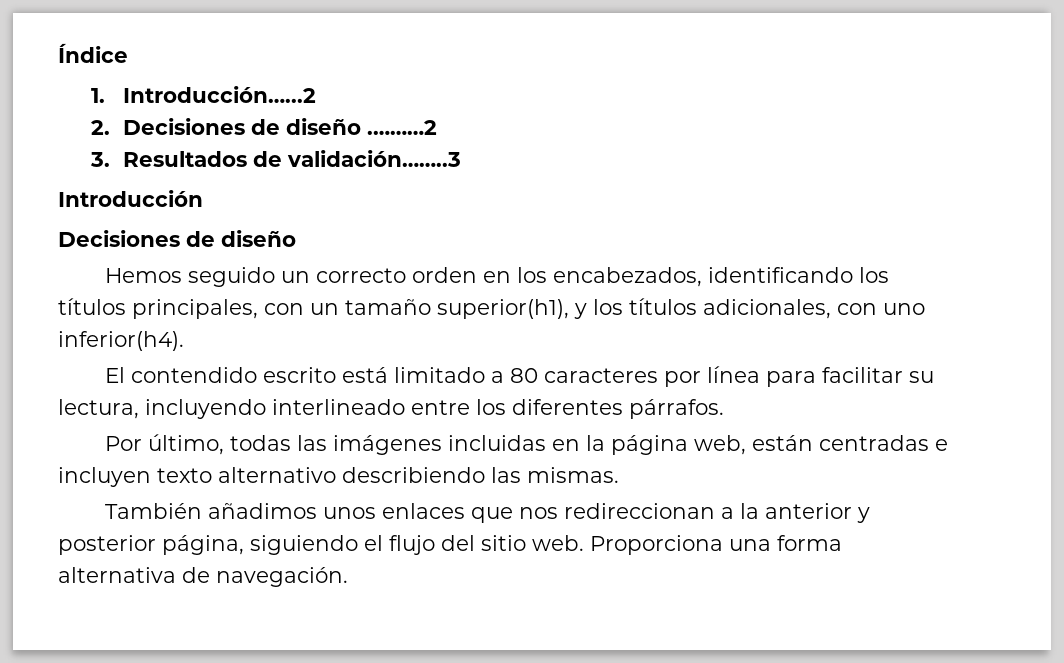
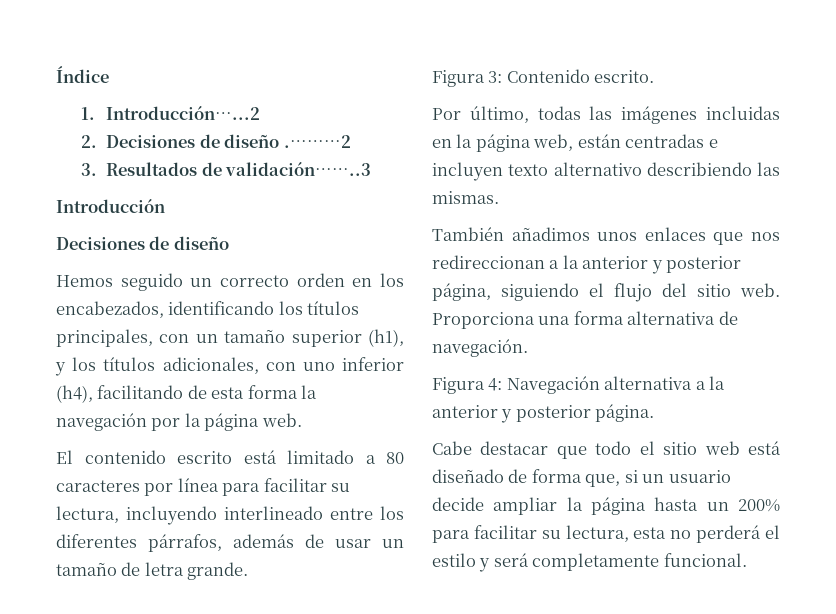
[437,299,569,319] superior(h1), -> [291,329,404,347] superior (h1),
[58,331,184,351] inferior(h4). -> [342,357,404,371] [56,385,318,403] [56,413,302,431] inferior (h4), facilitando de esta forma la navegación por la página web.
[131,367,258,383] contendido -> [84,450,166,464] contenido
[629,399,724,419] párrafos. -> [148,534,404,552] [56,562,249,580] [432,69,655,87] párrafos, además de usar un tamaño de letra grande. // Figura 3: Contenido escrito.
(348, 577) none -> [432,376,726,394] [432,404,655,423] [432,441,781,459] [432,469,731,487] [432,497,780,515] [432,525,780,543] [432,553,747,572] // Figura 4: Navegación alternativa a la anterior y posterior página. // Cabe destacar que todo el sitio web está diseñado de forma que, si un usuario decide ampliar la página hasta un 200% para facilitar su lectura, esta no perderá el estilo y será completamente funcional.

